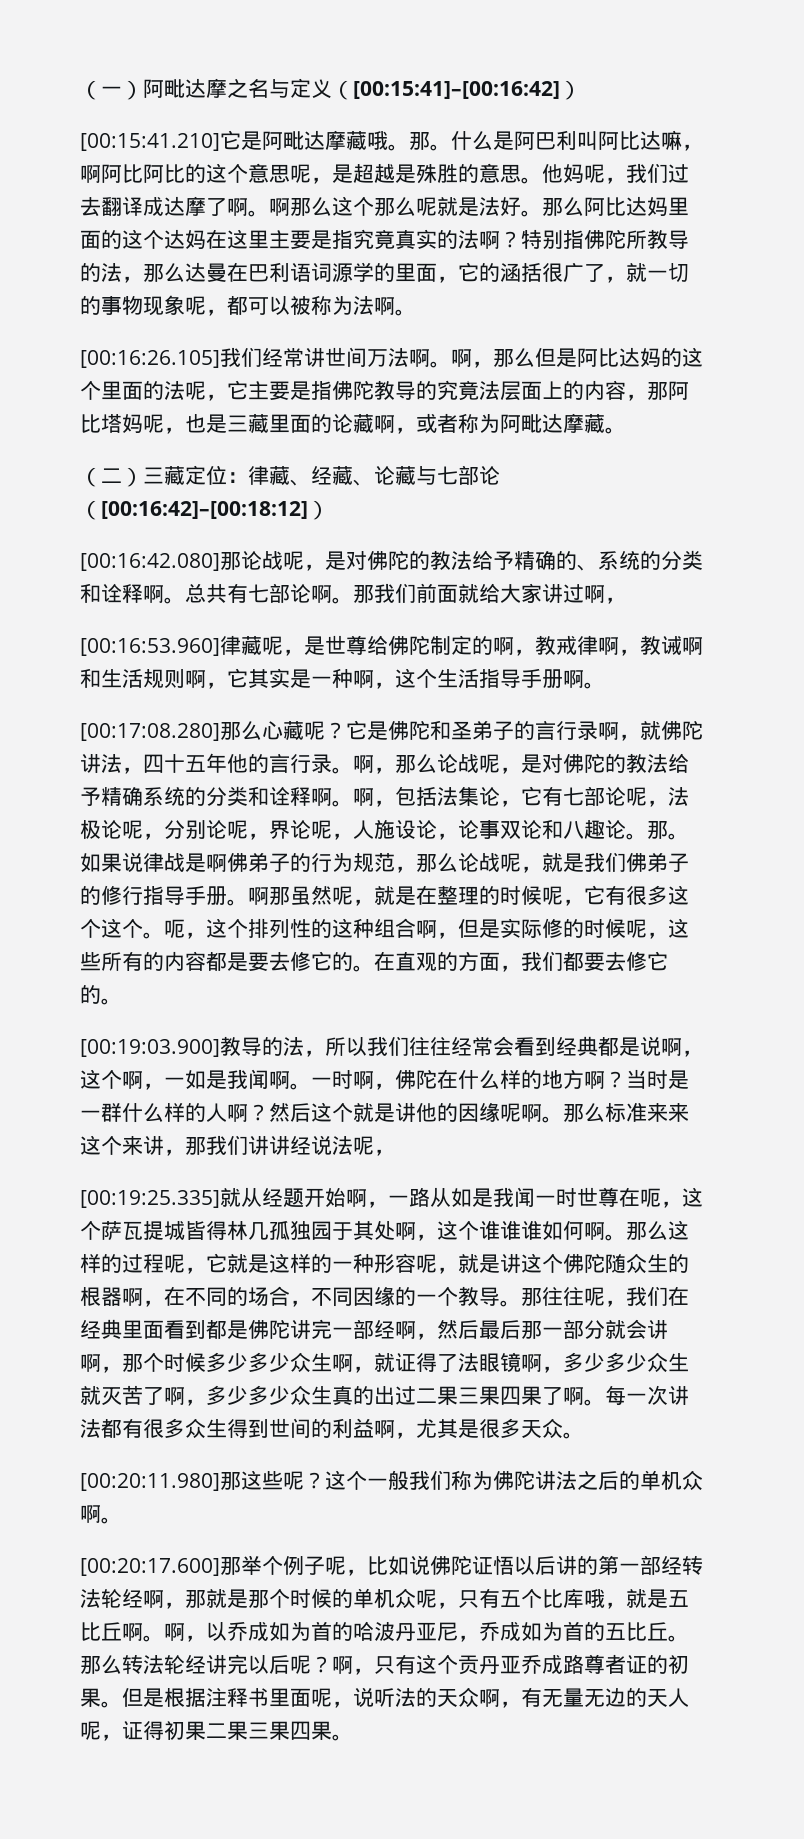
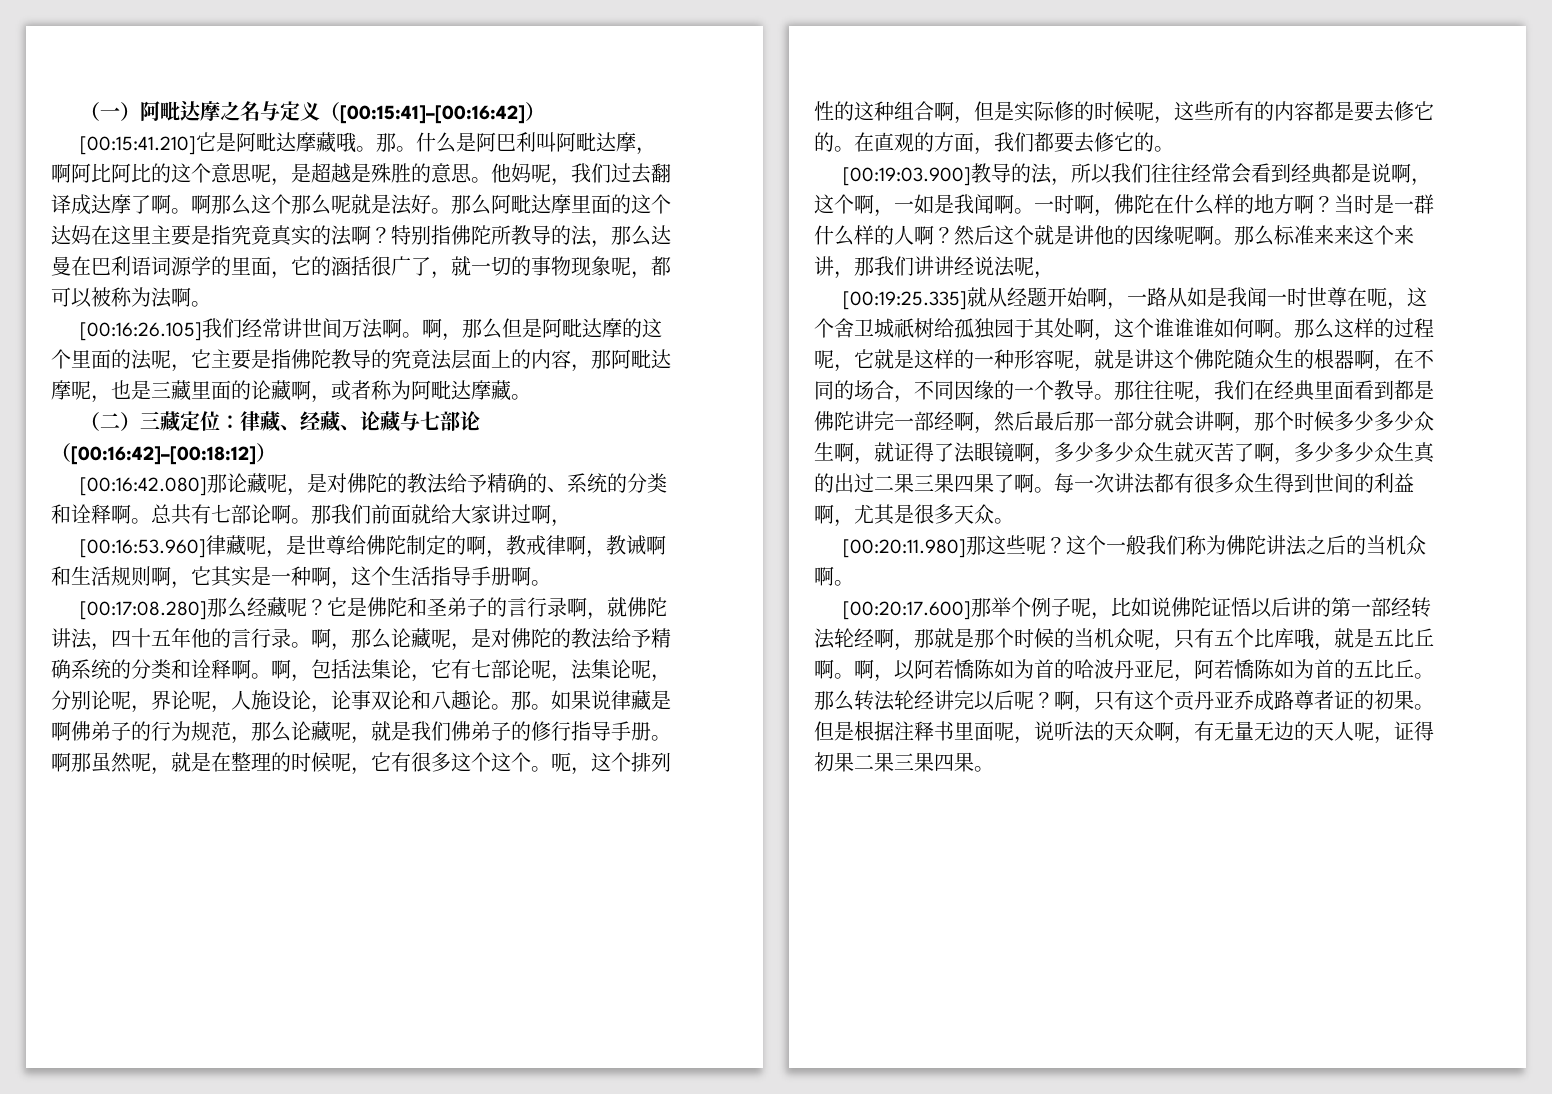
[619,130,682,150] 比达嘛 -> [576,132,637,152] 毗达摩
[605,196,668,216] 比达妈 -> [511,194,571,214] 毗达摩
[598,347,661,367] 比达妈 -> [562,318,623,338] 毗达摩
[80,414,143,433] 比塔妈 -> [631,349,671,369] [51,380,71,400] 毗达摩
[262,551,283,570] 战 -> [247,473,268,494] 藏
[262,721,283,740] 心 -> [247,597,268,616] 经
[458,754,479,773] 战 -> [411,628,431,649] 藏
[80,820,101,839] 极 -> [591,659,611,679] 集
[164,853,185,872] 战 -> [631,690,651,711] 藏
[479,853,500,872] 战 -> [311,721,331,742] 藏
[101,1221,269,1241] 萨瓦提城皆得林几 -> [834,318,954,338] 舍卫城祇树给
[640,1470,661,1491] 单 -> [1366,535,1387,555] 当
[353,1588,374,1609] 单 -> [1074,628,1094,648] 当
[227,1622,269,1641] 乔成 -> [914,659,995,679] 阿若憍陈
[479,1622,521,1641] 乔成 -> [1194,659,1275,679] 阿若憍陈

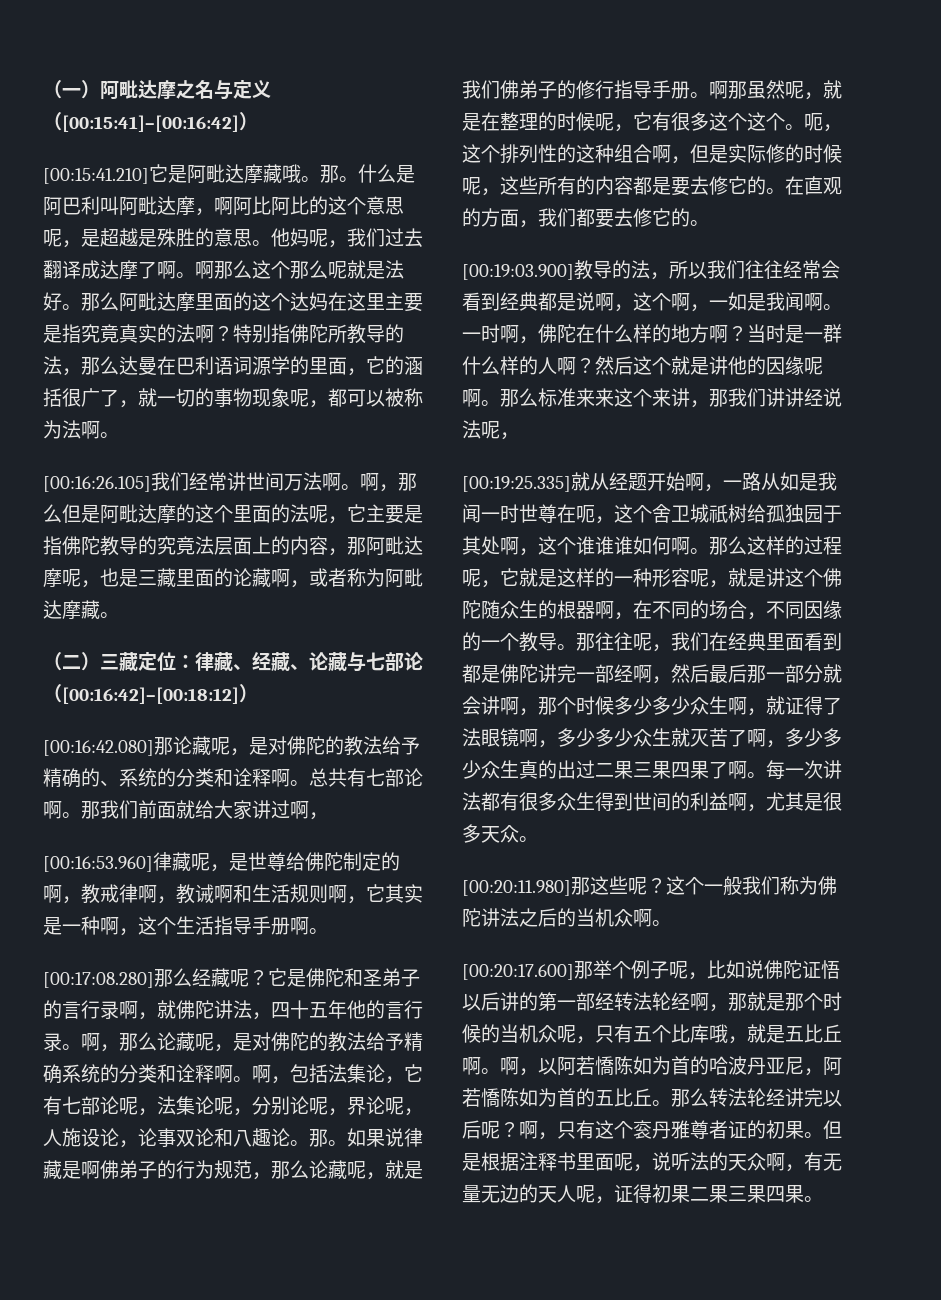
[1174,690,1294,711] 贡丹亚乔成路 -> [633,1120,690,1139] 衮丹雅

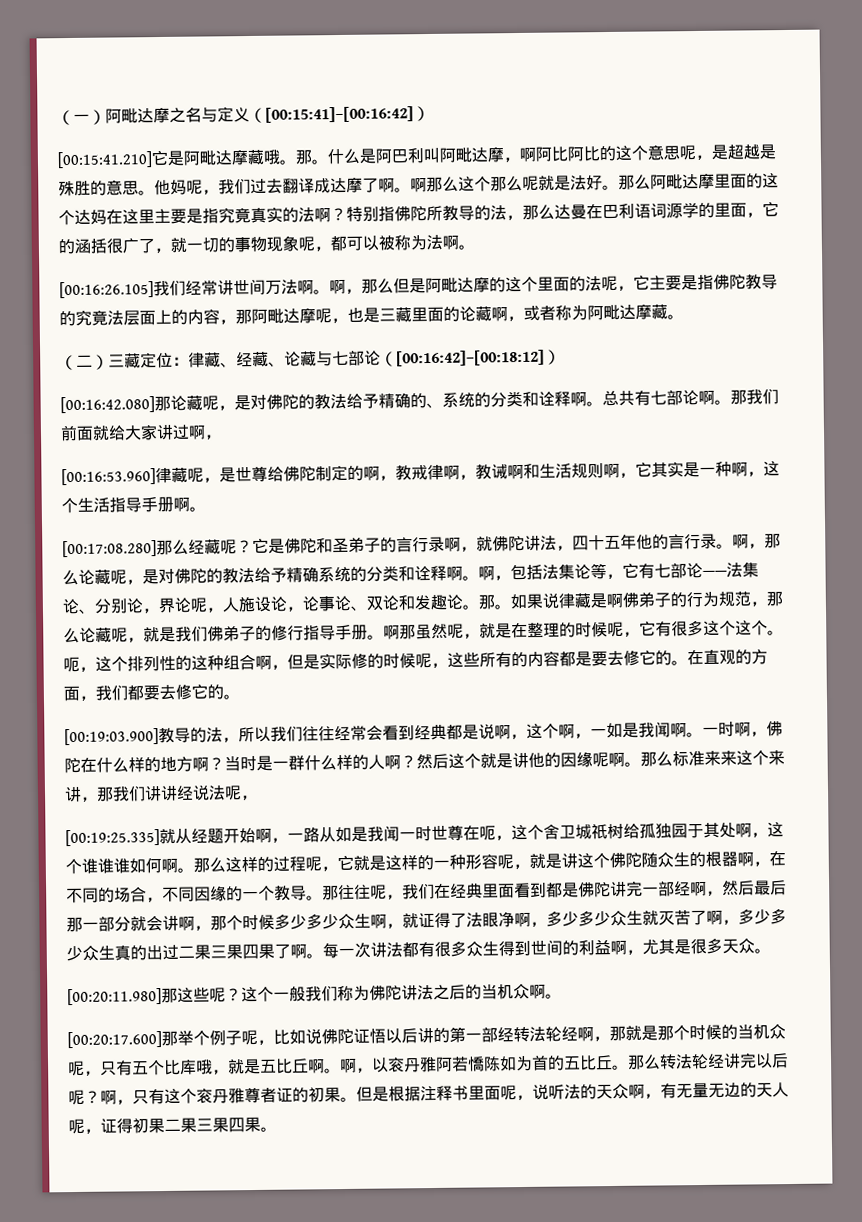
(385, 1073) none -> [590,563,607,580] 等
[119,1096,328,1116] 呢，法集论呢，分别论呢 -> [702,562,759,578] [62,598,144,615] ——法集论、分别论
[176,1128,252,1147] 双论和八 -> [334,595,431,612] 论、双论和发
[500,728,519,747] 镜 -> [498,911,515,928] 净
[557,1056,823,1076] 阿若憍陈如为首的哈波丹亚尼， -> [387,1056,437,1073] 衮丹雅

